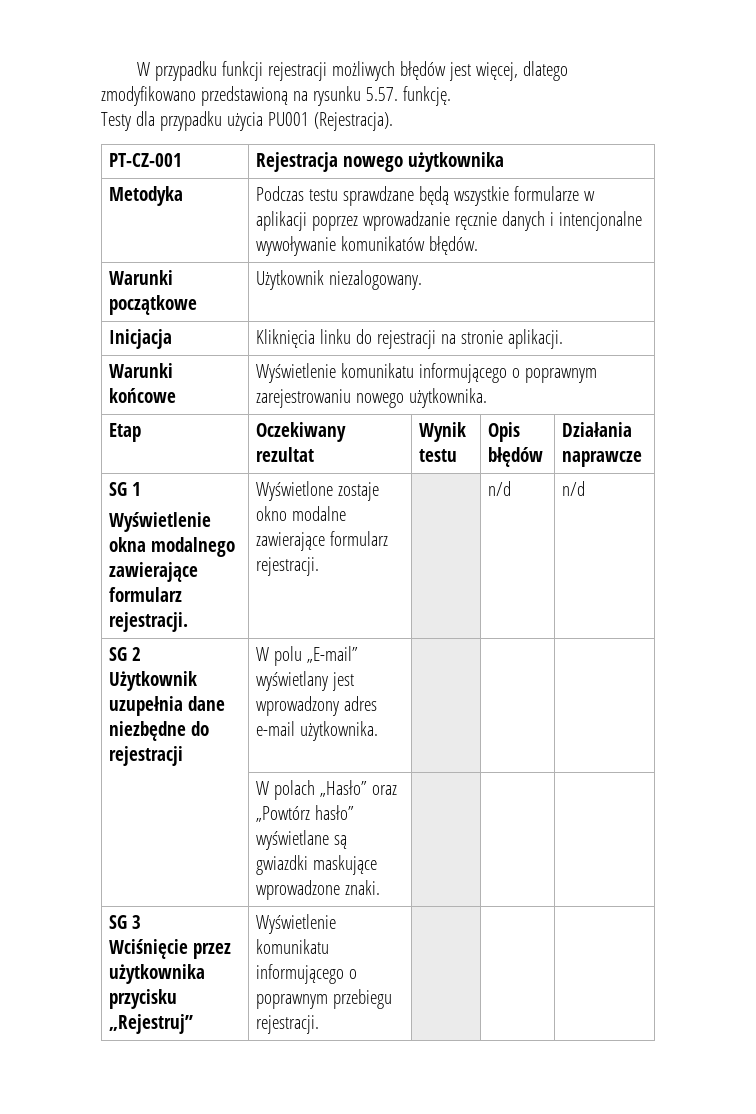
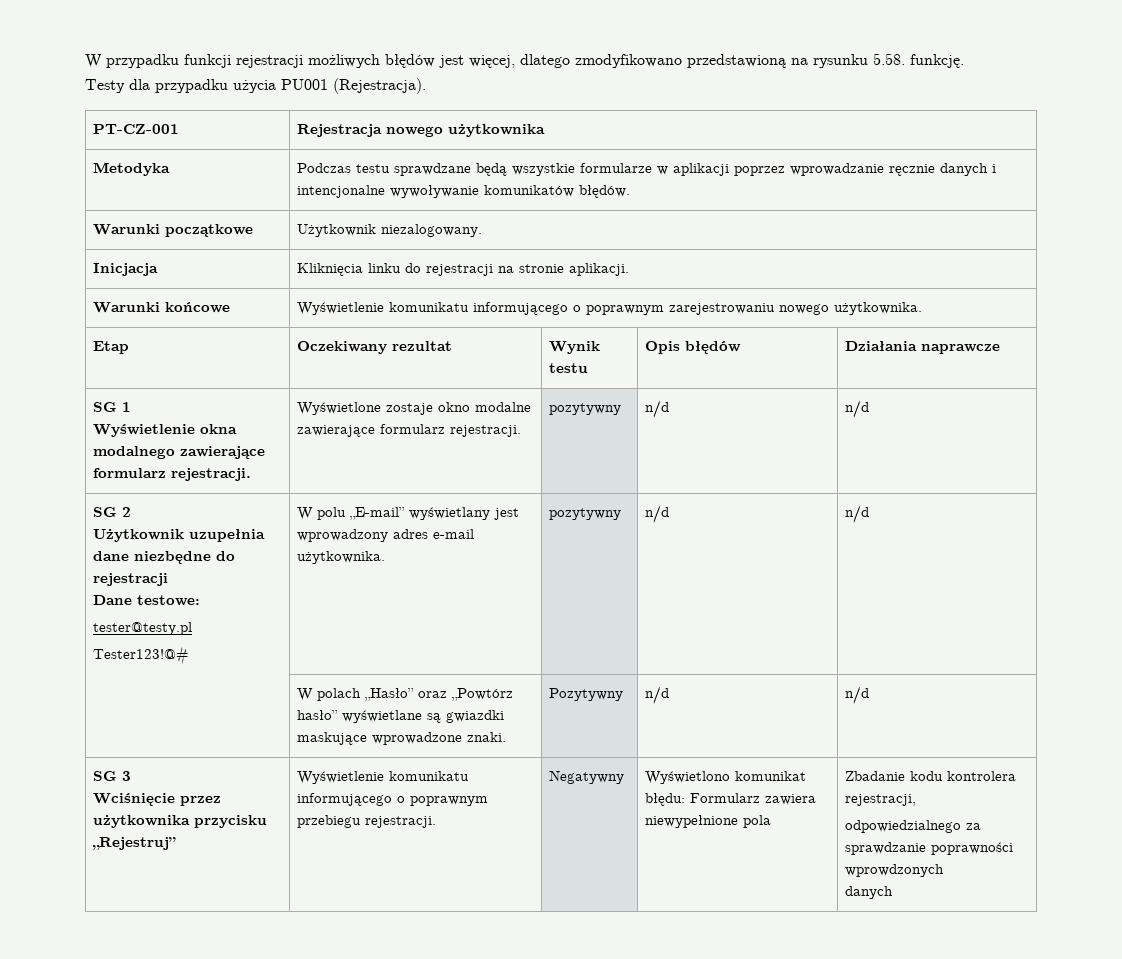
[365,87,398,101] 5.57. -> [873,53,905,65] 5.58.
(320, 566) none -> [548,403,621,415] pozytywny
(184, 756) none -> [92,595,200,606] [92,622,192,635] [92,646,189,665] // Dane testowe: // tester@testy.pl // Tester123!@#
(379, 731) | | -> [548,508,621,520] [644,505,669,523] [844,505,869,523] pozytywny | n/d | n/d
(381, 887) | | -> [548,688,623,701] [644,686,669,704] [844,686,869,704] Pozytywny | n/d | n/d
(320, 1024) | | -> [548,770,624,784] [644,771,806,784] [644,793,816,806] [644,815,771,828] [844,771,1016,781] [844,794,916,806] [844,820,981,833] [844,842,1013,855] [844,864,944,877] [844,886,893,899] Negatywny | Wyświetlono komunikat błędu: Formularz zawiera niewypełnione pola | Zbadanie kodu kontrolera rejestracji, // odpowiedzialnego za sprawdzanie poprawności wprowdzonych // danych

